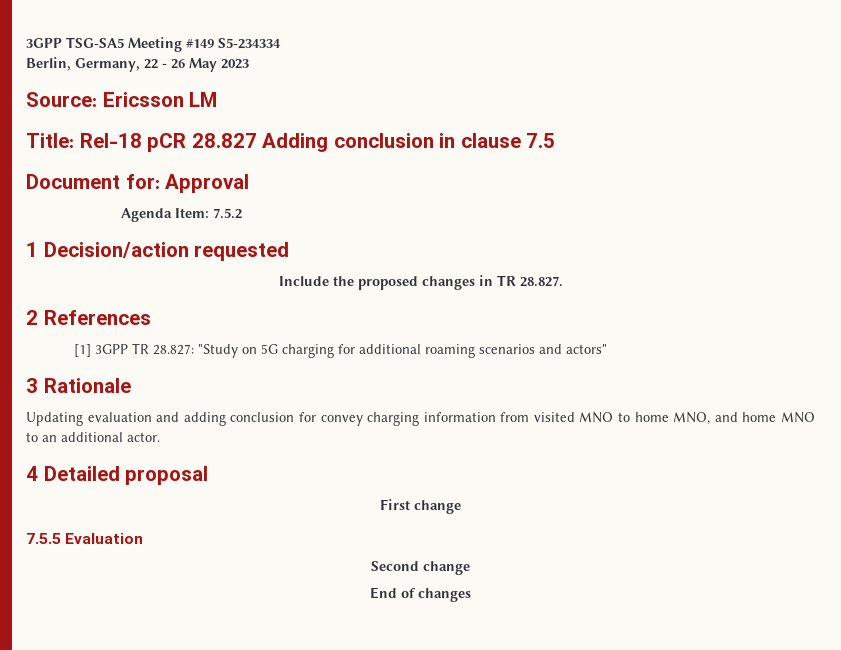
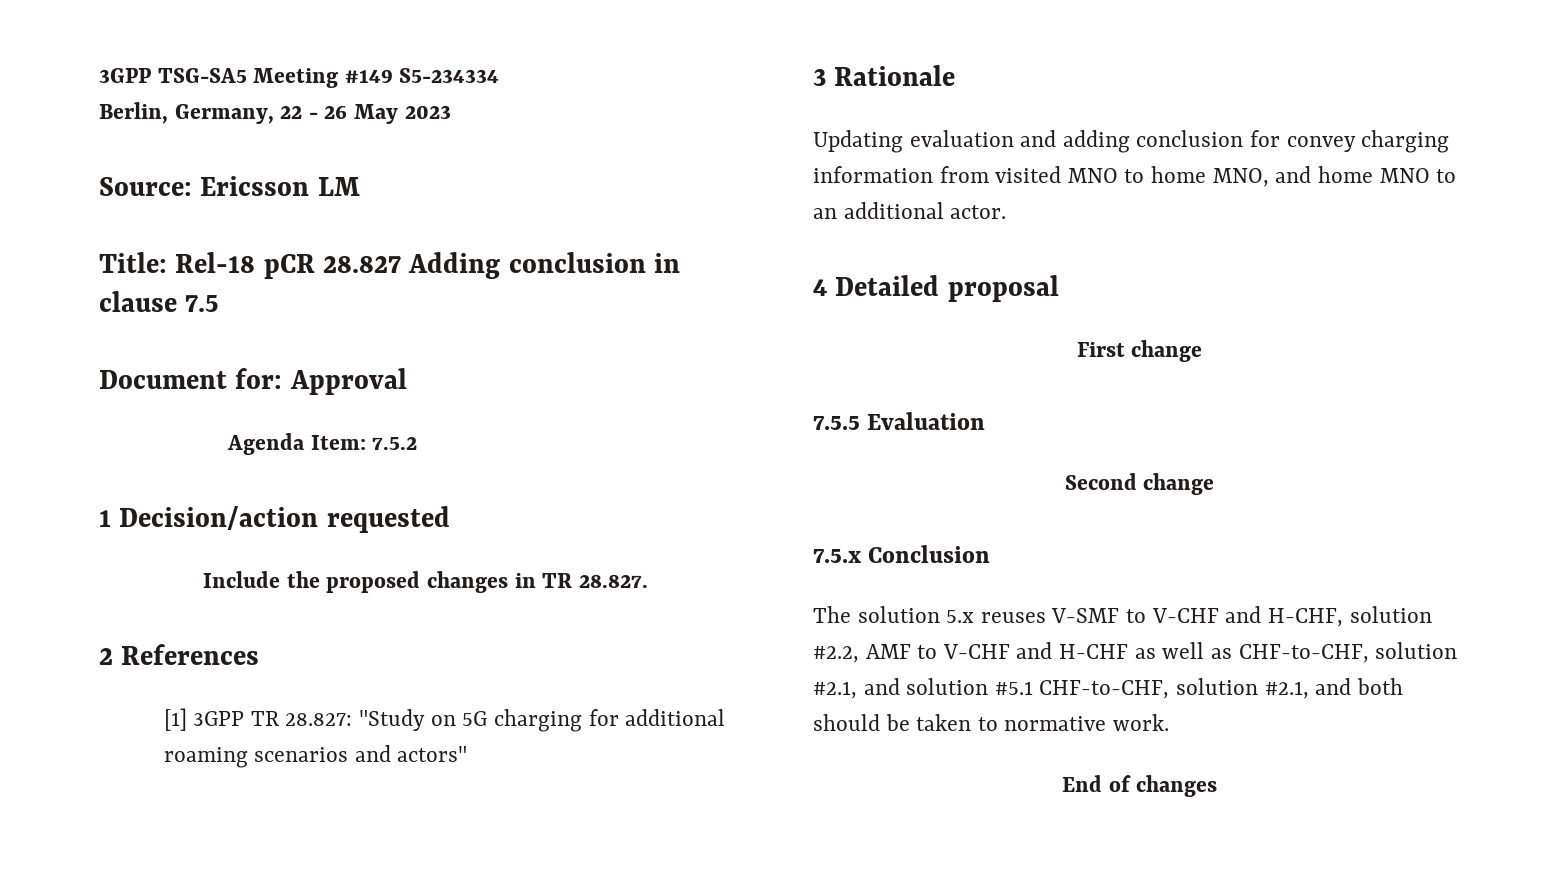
(470, 568) none -> [813,545,991,563] [813,606,1432,627] [813,642,1458,663] [813,678,1403,699] [813,714,1170,731] // 7.5.x Conclusion // The solution 5.x reuses V-SMF to V-CHF and H-CHF, solution #2.2, AMF to V-CHF and H-CHF as well as CHF-to-CHF, solution #2.1, and solution #5.1 CHF-to-CHF, solution #2.1, and both should be taken to normative work.

